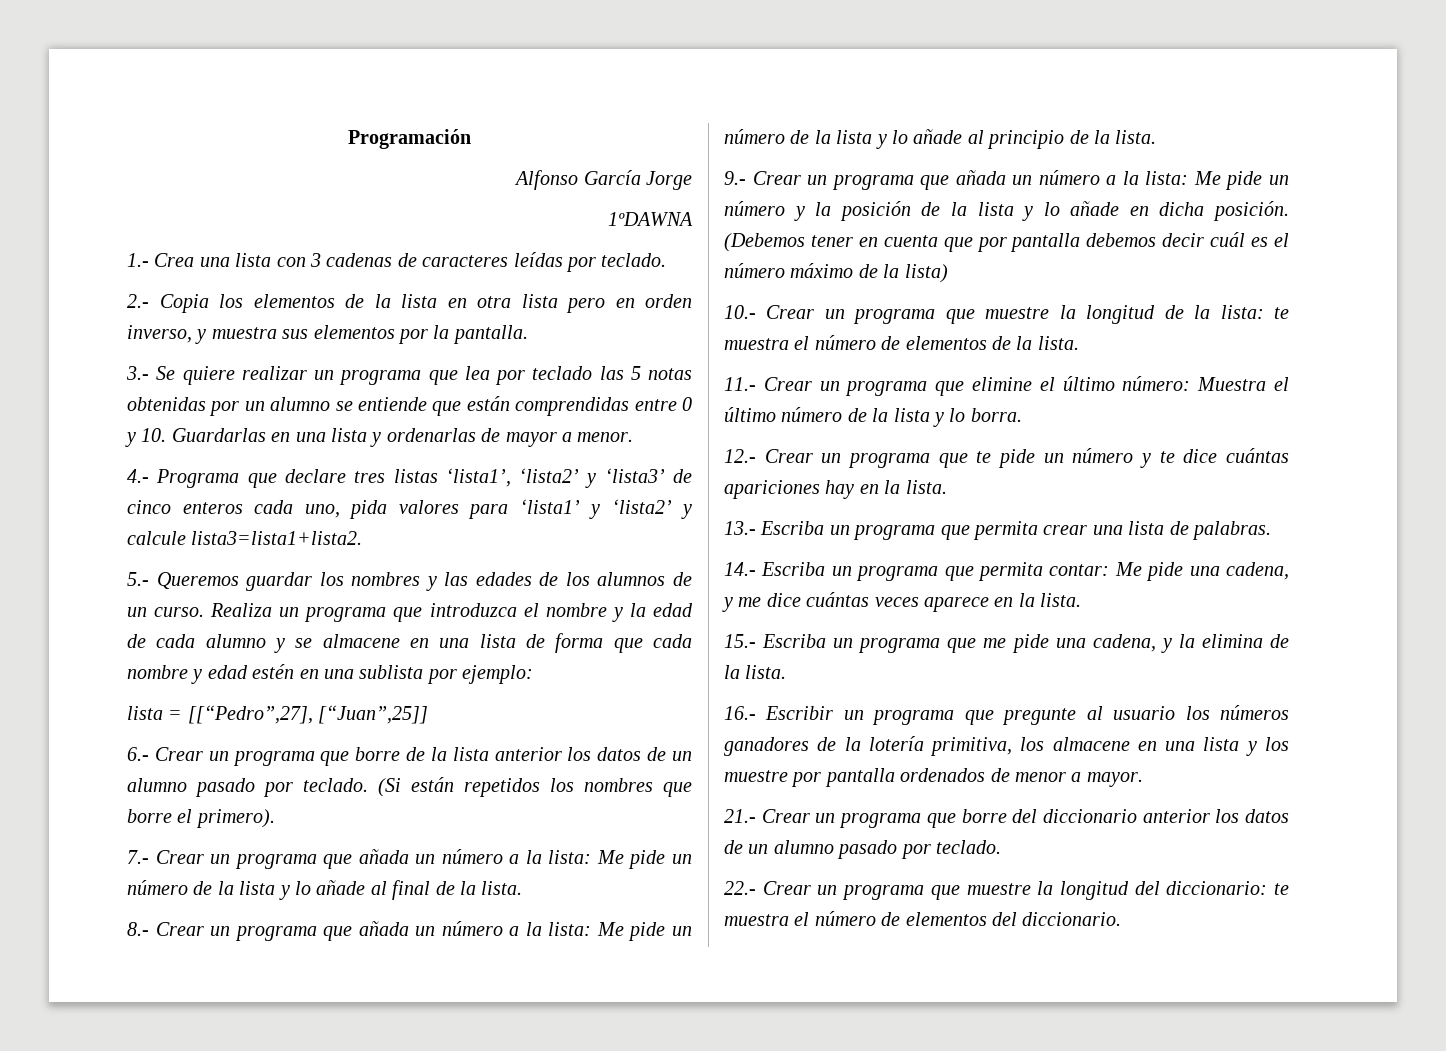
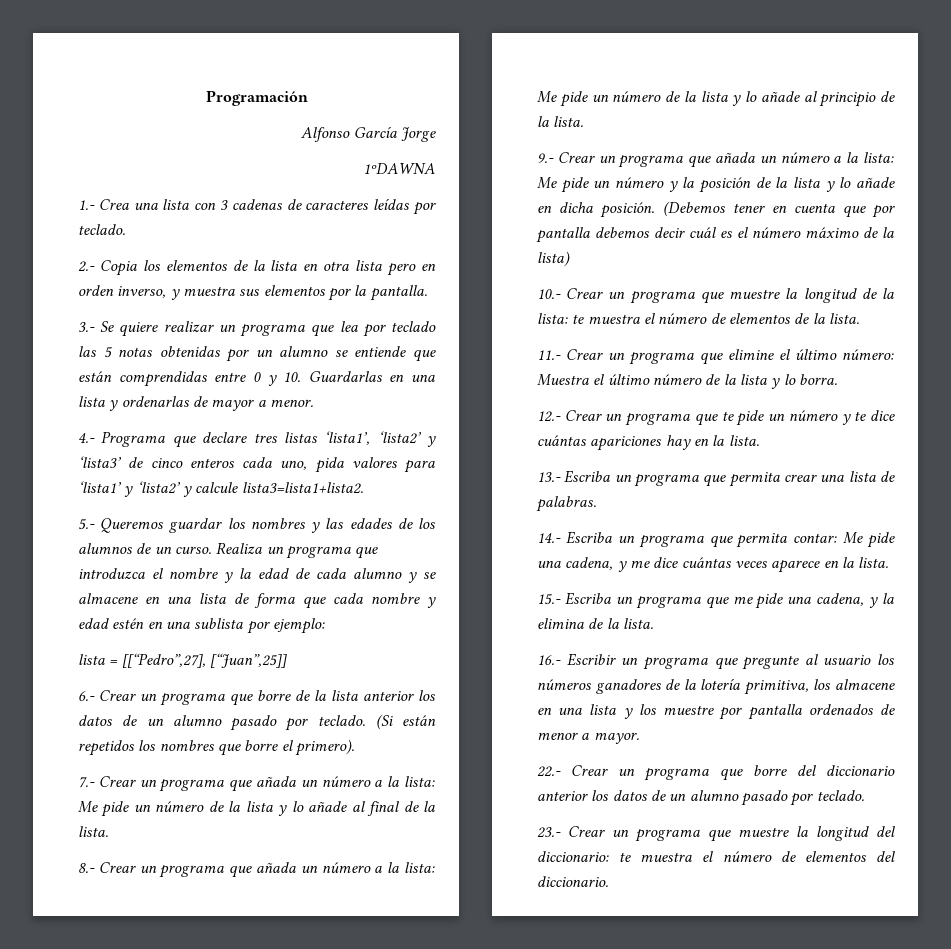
[724,809,756,823] 21.- -> [537,766,561,777] 22.-
[724,881,756,895] 22.- -> [537,827,561,838] 23.-

